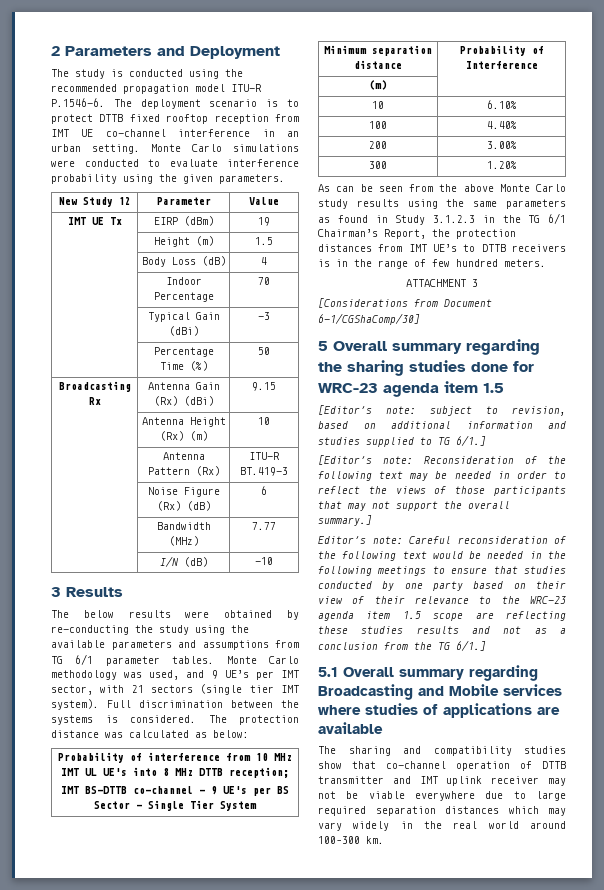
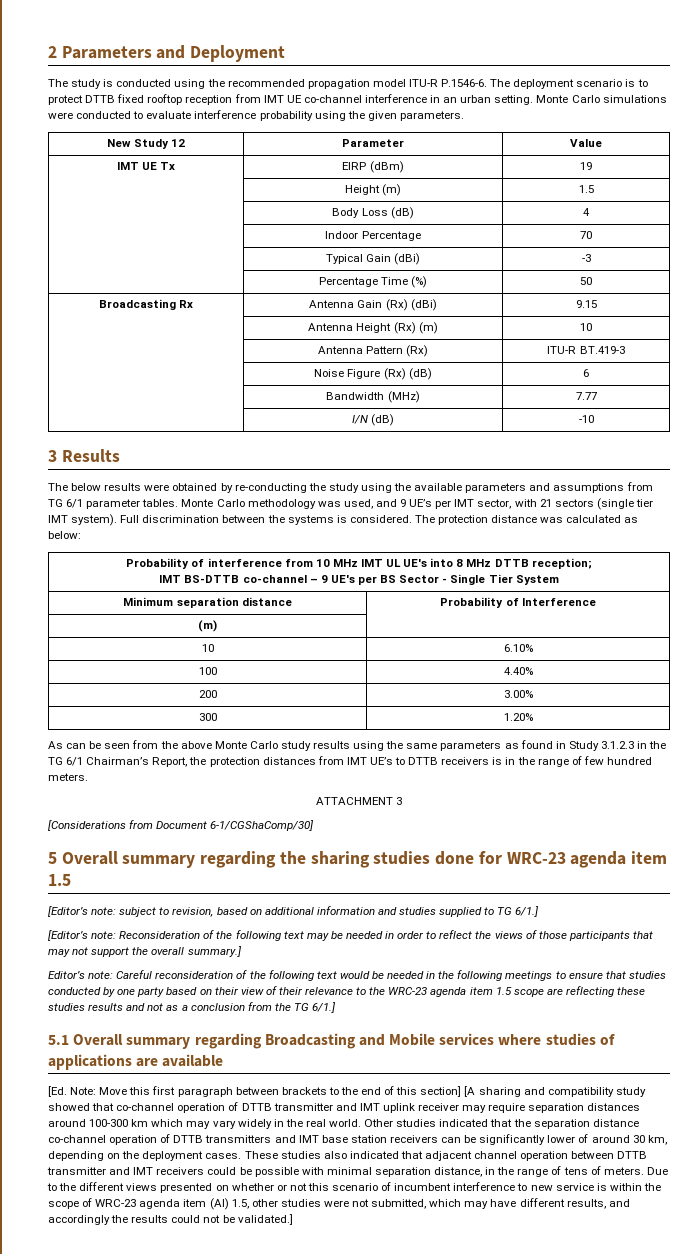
[318,746,336,754] The -> [48,1086,476,1097] [Ed. Note: Move this first paragraph between brackets to the end of this section] [A
[524,746,566,754] [318,761,342,769] studies show -> [615,1087,646,1097] [48,1103,90,1111] study showed
[318,791,566,801] [318,806,499,816] not be viable everywhere due to large required separation distances -> [488,1103,641,1113] [48,1119,149,1127] require separation distances around 100-300 km
[488,821,566,829] [318,836,384,844] world around 100–300 km. -> [329,1119,639,1129] [48,1134,667,1145] [48,1151,648,1161] [47,1166,668,1177] [47,1182,661,1193] [48,1198,630,1210] [48,1214,293,1225] world. Other studies indicated that the separation distance co-channel operation of DTTB transmitters and IMT base station receivers can be significantly lower of around 30 km, depending on the deployment cases. These studies also indicated that adjacent channel operation between DTTB transmitter and IMT receivers could be possible with minimal separation distance, in the range of tens of meters. Due to the different views presented on whether or not this scenario of incumbent interference to new service is within the scope of WRC-23 agenda item (AI) 1.5, other studies were not submitted, which may have different results, and accordingly the results could not be validated.]

